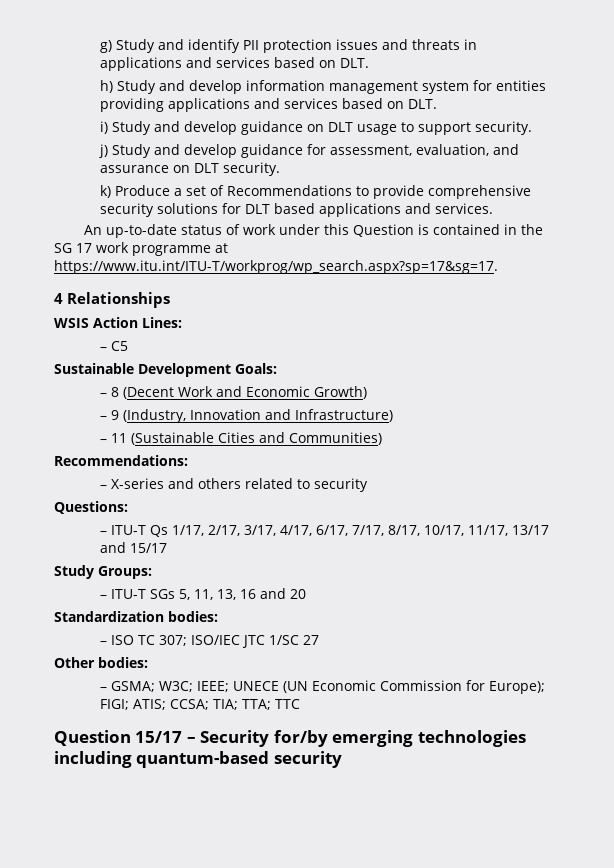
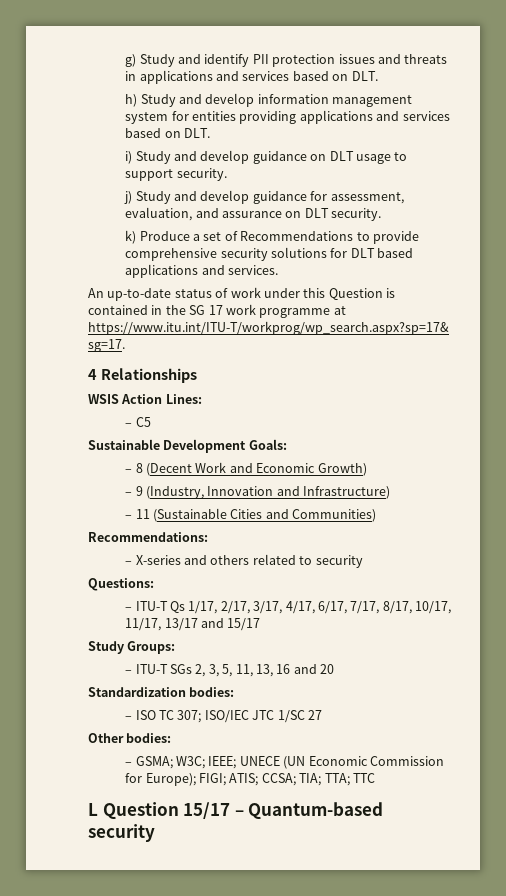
(176, 594) none -> [195,664,219,677] 2, 3,
(301, 704) none -> [88,803,98,816] L
[200,730,526,747] [54,751,270,768] Security for/by emerging technologies including quantum-based -> [248,802,384,820] Quantum-based

